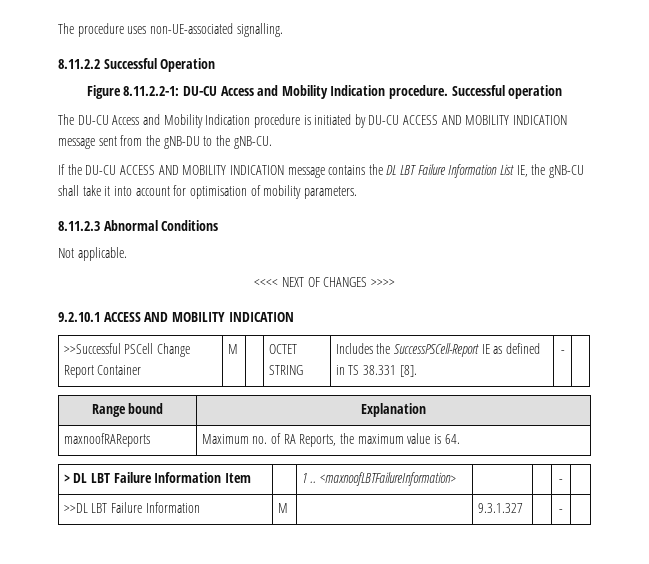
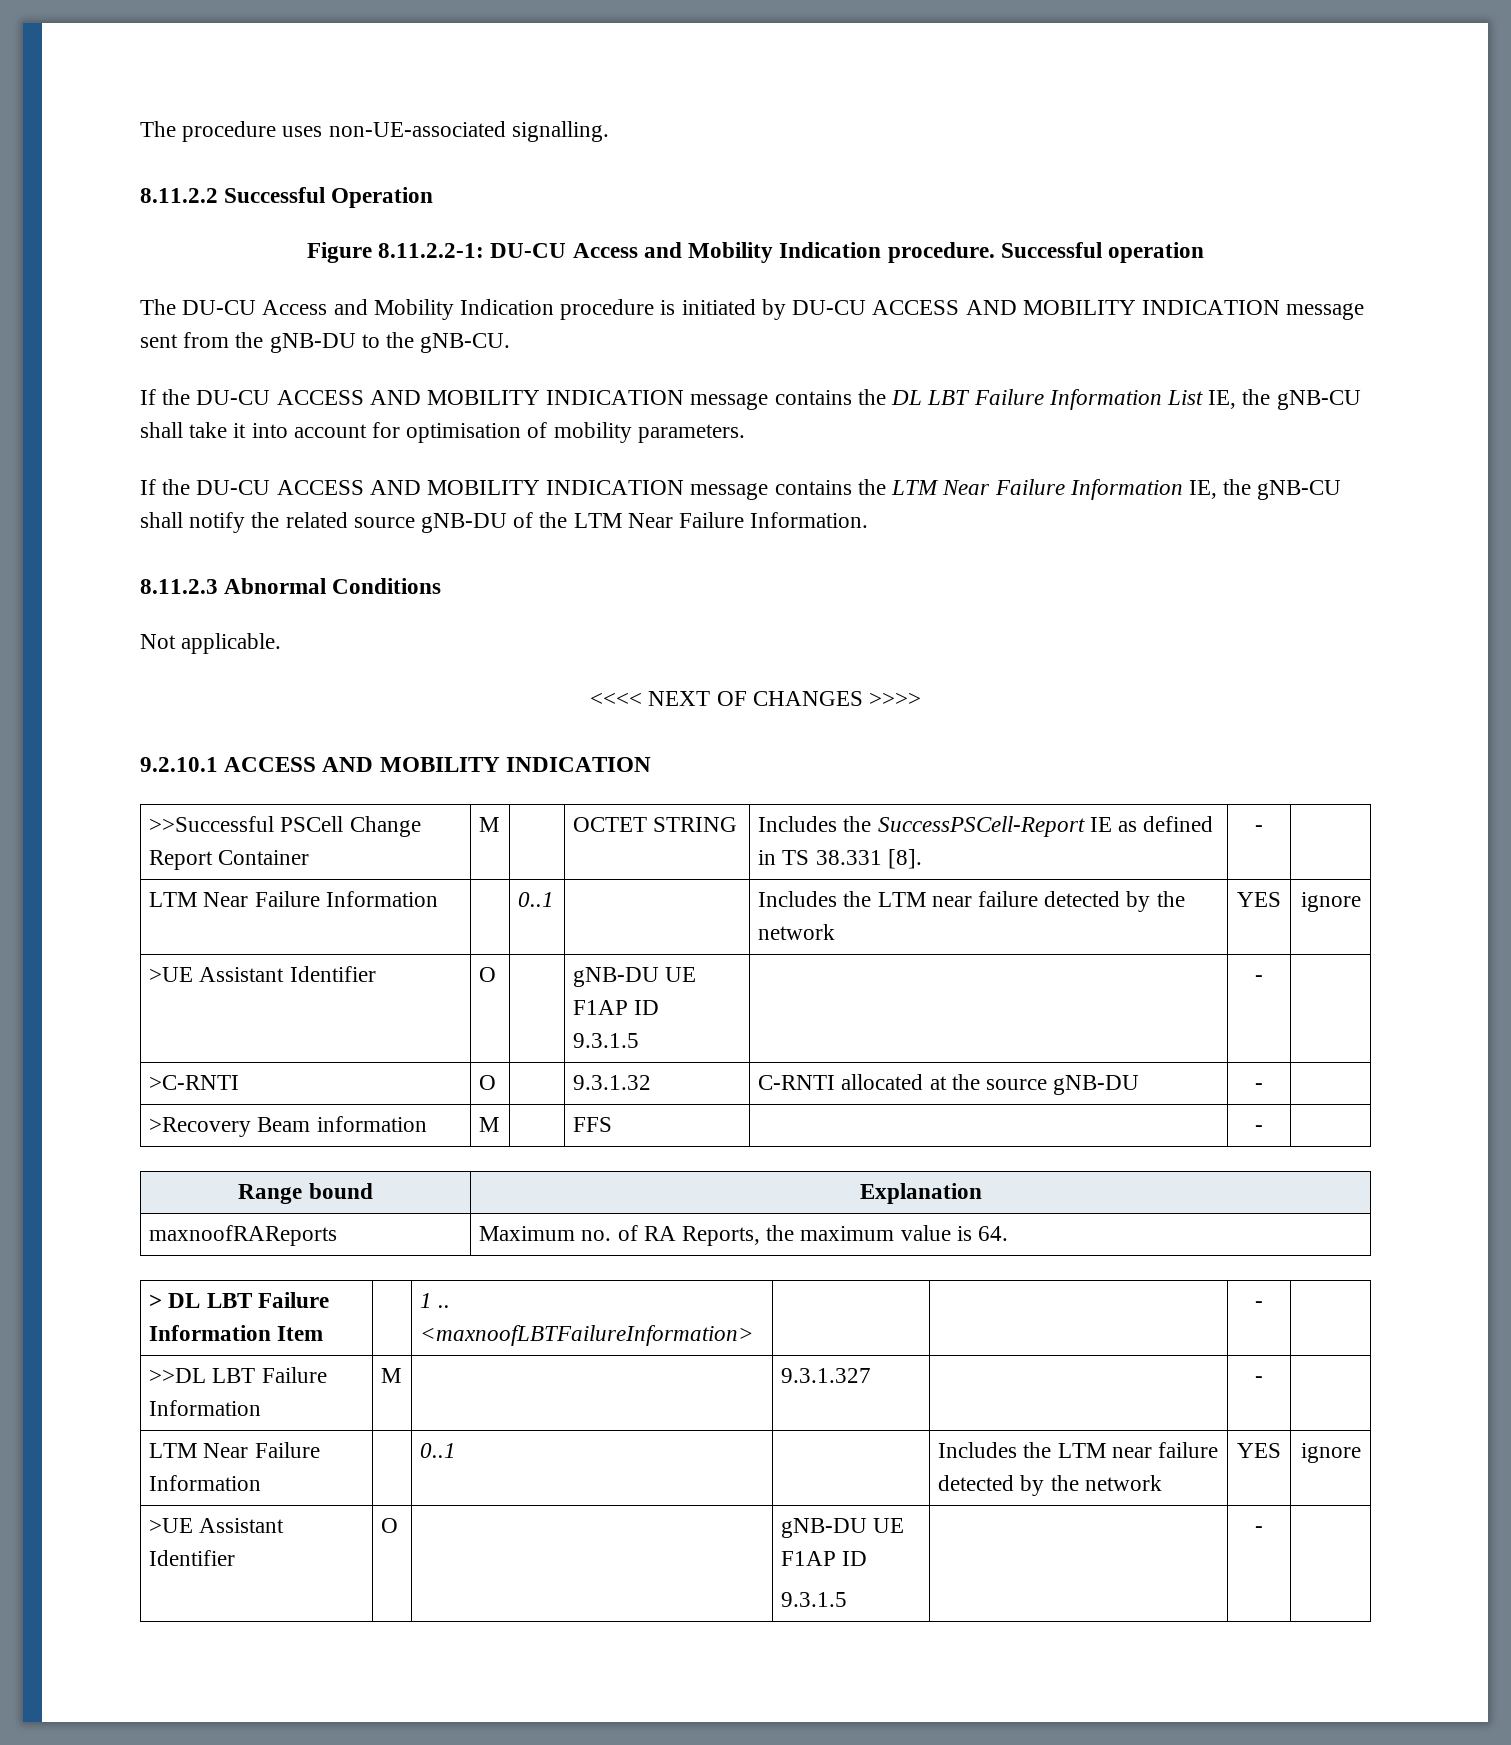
(357, 192) none -> [140,479,1342,500] [140,512,869,533] // If the DU-CU ACCESS AND MOBILITY INDICATION message contains the LTM Near Failure Information IE, the gNB-CU shall notify the related source gNB-DU of the LTM Near Failure Information.
(565, 352) none -> [149,891,438,907] [518,892,555,907] [758,891,1185,912] [758,924,836,940] [1237,892,1281,907] [1300,892,1361,912] [149,966,376,982] [479,967,497,982] [573,967,697,987] [573,1000,660,1015] [573,1033,640,1048] [1255,975,1263,982] [149,1075,240,1090] [479,1075,497,1090] [573,1075,652,1090] [758,1074,1140,1095] [1255,1083,1263,1090] [149,1116,427,1137] [479,1117,500,1132] [573,1117,613,1132] [1255,1125,1263,1132] // LTM Near Failure Information | | 0..1 | | Includes the LTM near failure detected by the network | YES | ignore // >UE Assistant Identifier | O | | gNB-DU UE F1AP ID // 9.3.1.5 | | - | // >C-RNTI | O | | 9.3.1.32 | C-RNTI allocated at the source gNB-DU | - | // >Recovery Beam information | M | | FFS | | - |
(563, 511) none -> [149,1442,320,1458] [149,1475,262,1491] [420,1443,457,1458] [938,1442,1219,1458] [938,1475,1162,1496] [1237,1443,1281,1458] [1300,1443,1361,1463] [149,1518,285,1533] [149,1550,236,1566] [381,1518,399,1533] [781,1518,905,1538] [781,1551,868,1566] [781,1592,848,1607] [1255,1526,1263,1533] // LTM Near Failure Information | | 0..1 | | Includes the LTM near failure detected by the network | YES | ignore // >UE Assistant Identifier | O | | gNB-DU UE F1AP ID // 9.3.1.5 | | - |

